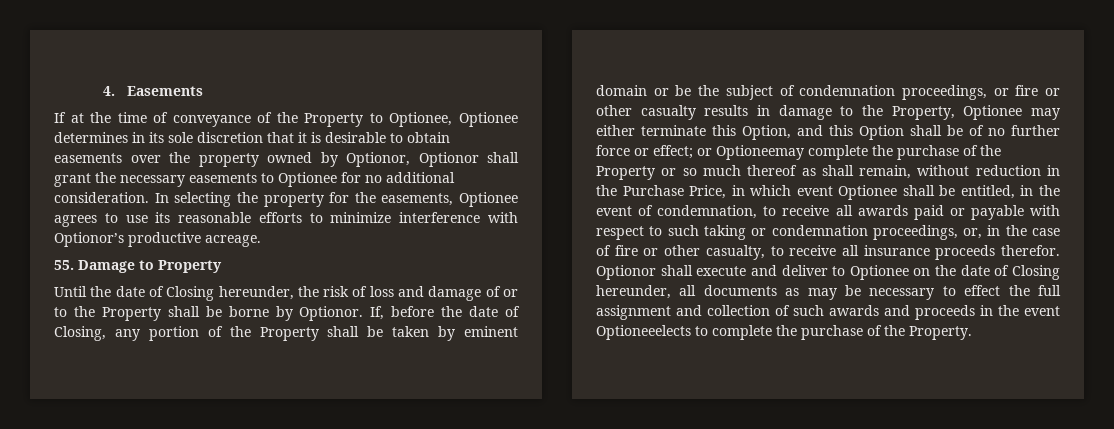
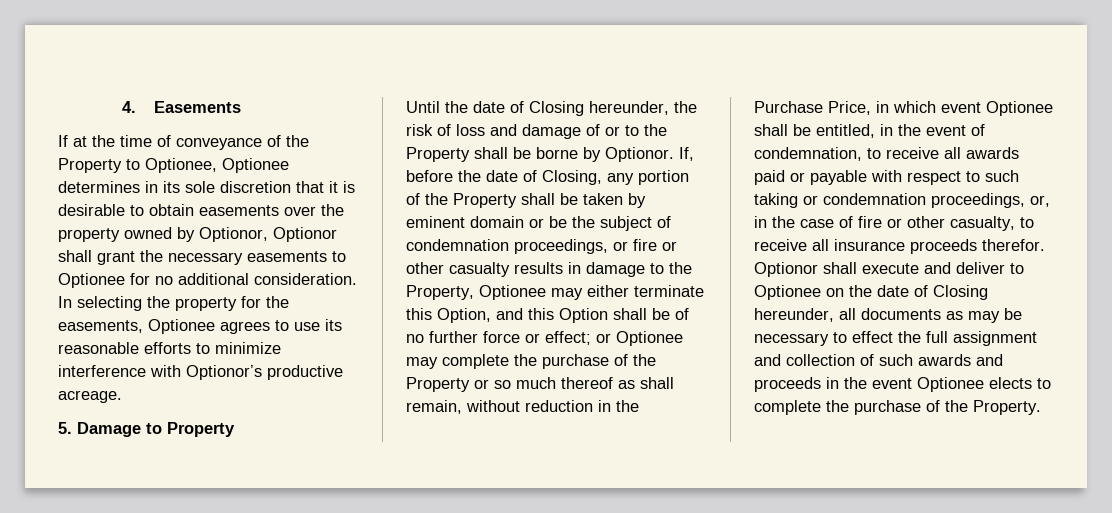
[54,260,74,270] 55. -> [58,422,72,434] 5.
[716,145,804,160] Optioneemay -> [616,331,683,346] [406,357,438,369] Optionee may
[596,325,691,340] Optioneeelects -> [917,377,1032,392] Optionee elects

